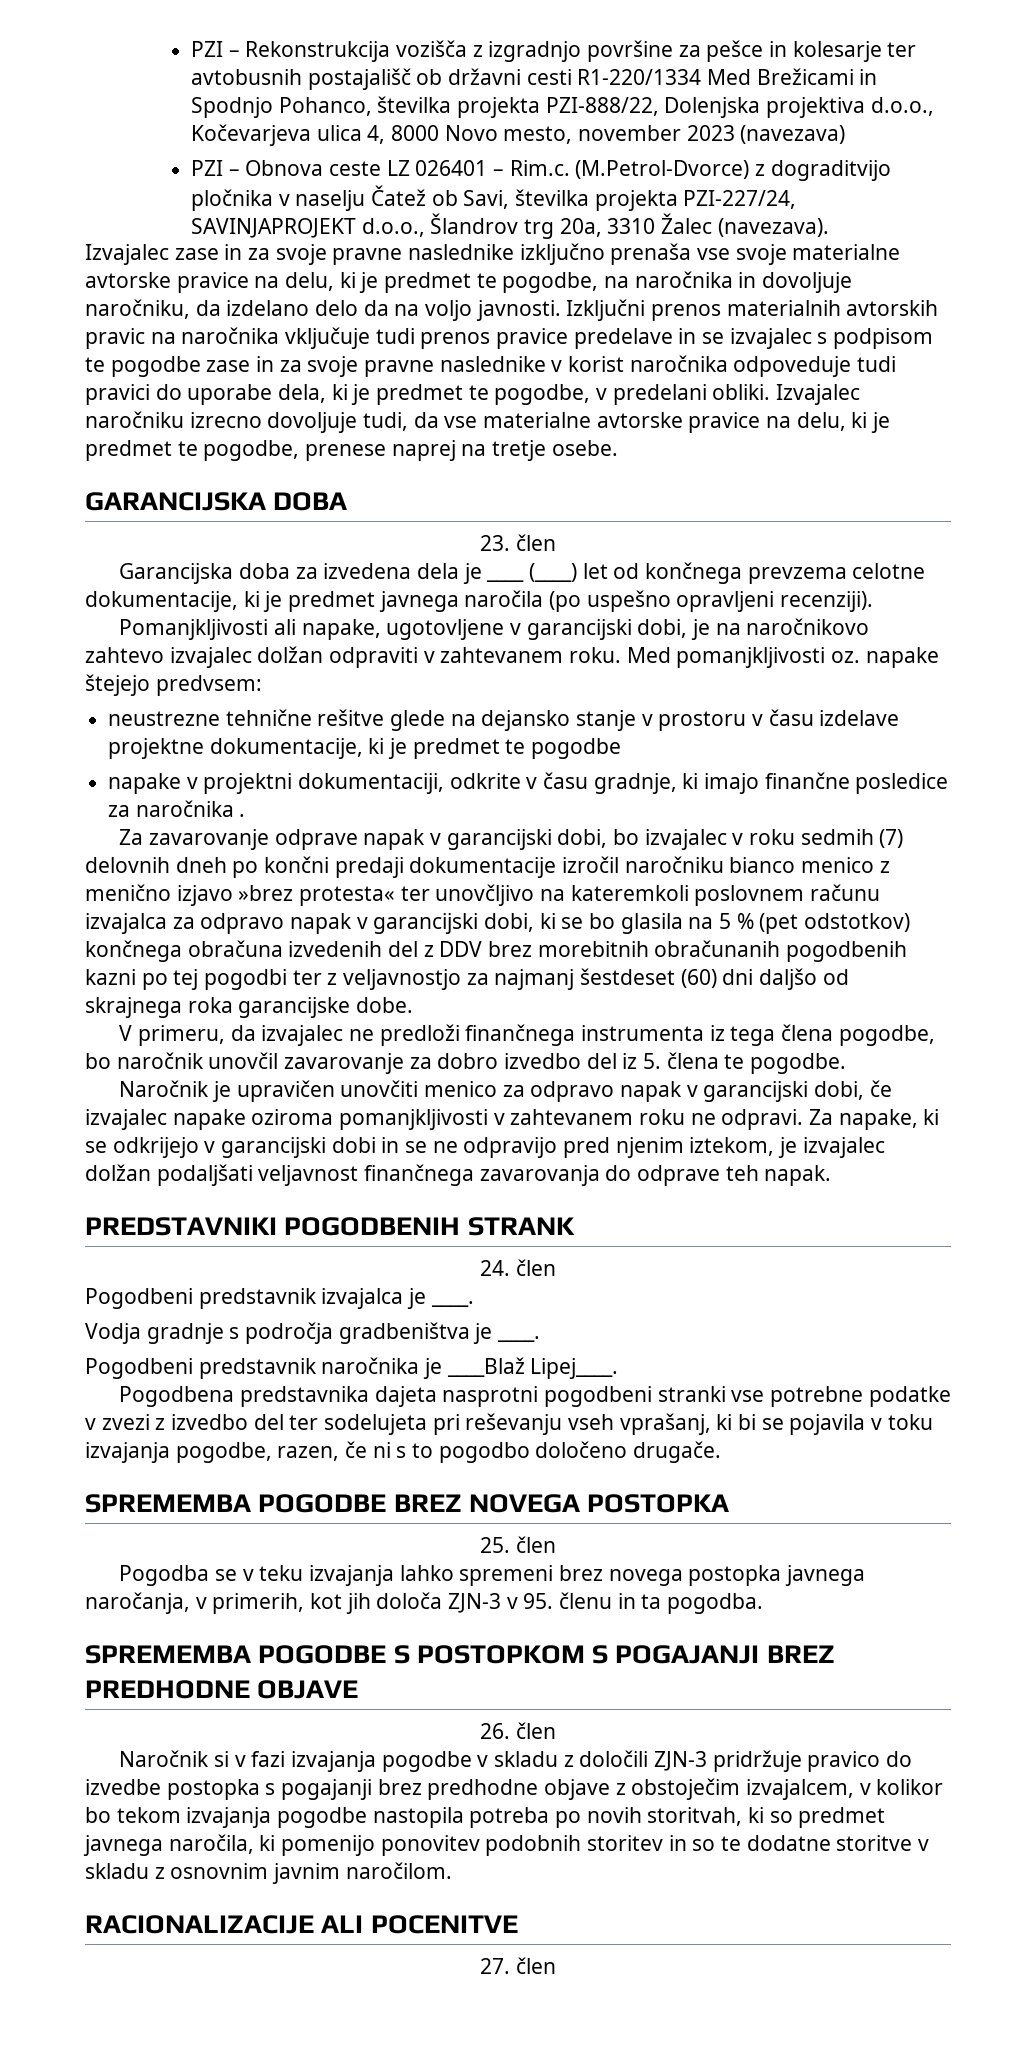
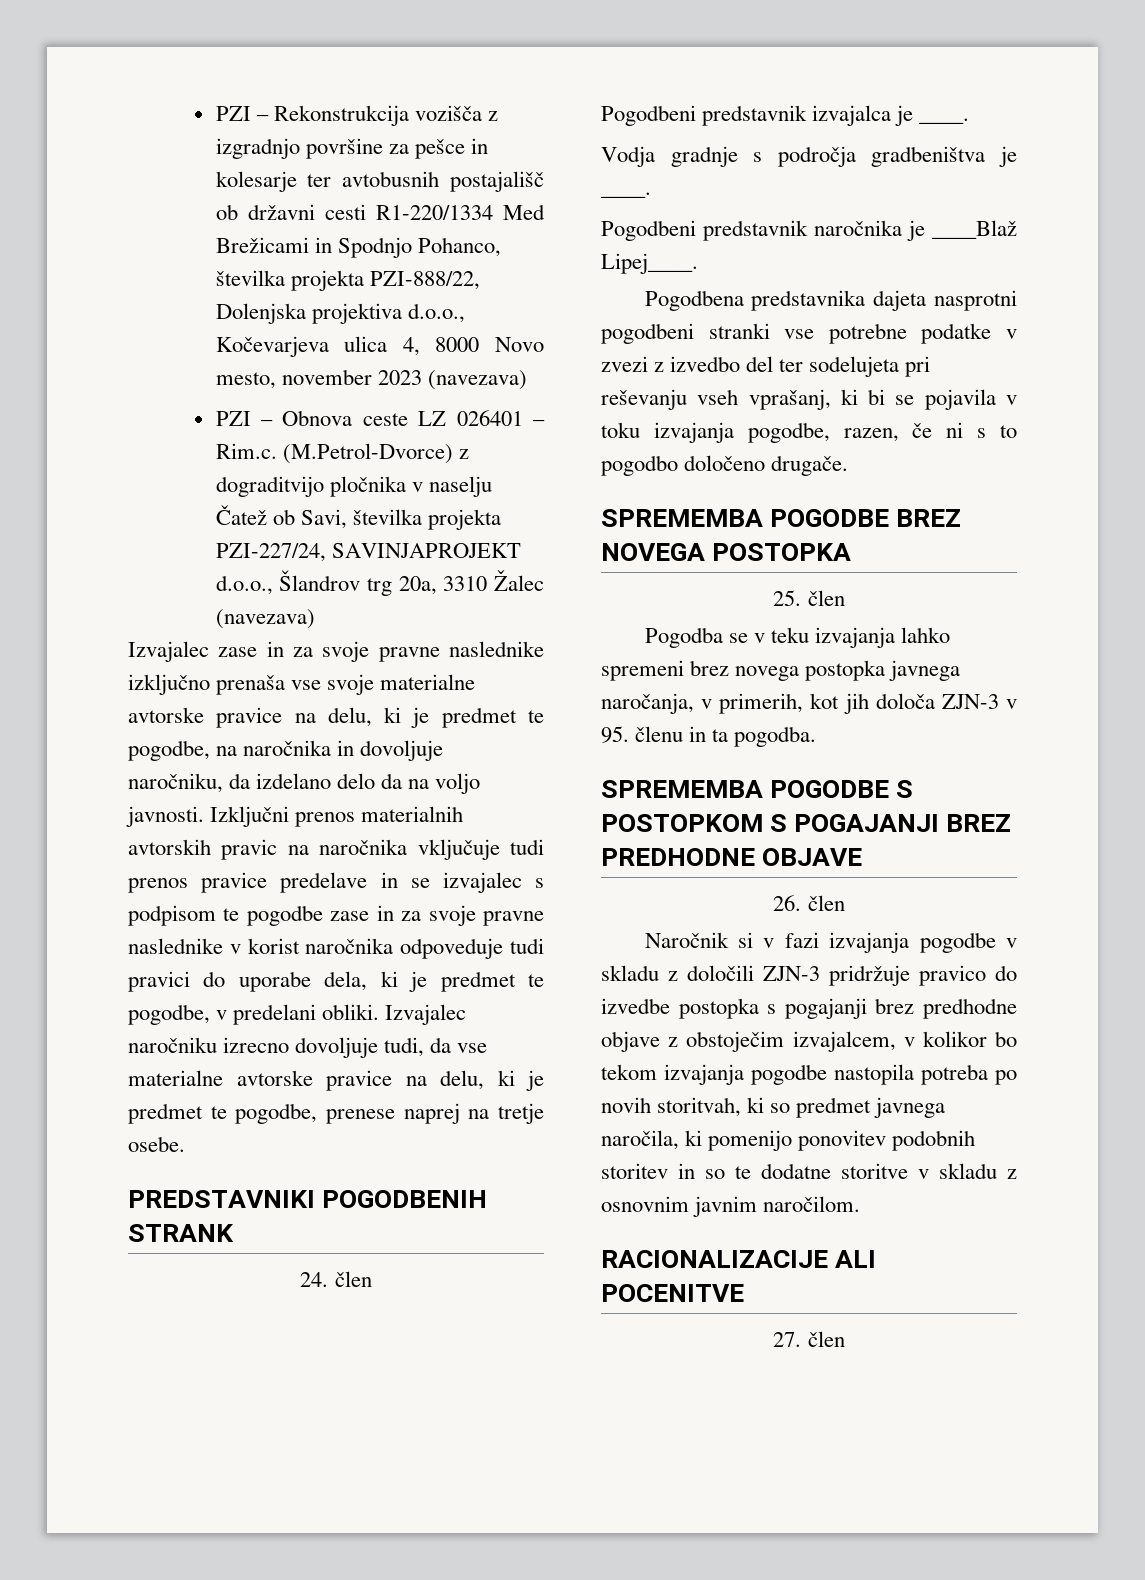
[717,218,829,237] (navezava). -> [215,609,315,629] (navezava)
[85,492,348,511] [480,534,556,551] [119,562,926,584] [85,590,874,612] [119,618,870,640] [85,646,939,668] [85,674,262,696] [108,709,900,731] [108,738,622,759] [108,772,949,794] [108,800,246,817] [119,829,904,850] [85,856,890,878] [85,884,881,906] [85,913,911,934] [85,940,908,962] [85,968,849,990] [85,997,414,1018] [119,1024,935,1046] [85,1052,847,1074] [119,1080,892,1102] [85,1109,940,1130] [85,1137,885,1158] [85,1164,832,1186] // GARANCIJSKA DOBA // 23. člen // Garancijska doba za izvedena dela je ____ (____) let od končnega prevzema celotne dokumentacije, ki je predmet javnega naročila (po uspešno opravljeni recenziji). // Pomanjkljivosti ali napake, ugotovljene v garancijski dobi, je na naročnikovo zahtevo izvajalec dolžan odpraviti v zahtevanem roku. Med pomanjkljivosti oz. napake štejejo predvsem: // neustrezne tehnične rešitve glede na dejansko stanje v prostoru v času izdelave projektne dokumentacije, ki je predmet te pogodbe // napake v projektni dokumentaciji, odkrite v času gradnje, ki imajo finančne posledice za naročnika . // Za zavarovanje odprave napak v garancijski dobi, bo izvajalec v roku sedmih (7) delovnih dneh po končni predaji dokumentacije izročil naročniku bianco menico z menično izjavo »brez protesta« ter unovčljivo na kateremkoli poslovnem računu izvajalca za odpravo napak v garancijski dobi, ki se bo glasila na 5 % (pet odstotkov) končnega obračuna izvedenih del z DDV brez morebitnih obračunanih pogodbenih kazni po tej pogodbi ter z veljavnostjo za najmanj šestdeset (60) dni daljšo od skrajnega roka garancijske dobe. // V primeru, da izvajalec ne predloži finančnega instrumenta iz tega člena pogodbe, bo naročnik unovčil zavarovanje za dobro izvedbo del iz 5. člena te pogodbe. // Naročnik je upravičen unovčiti menico za odpravo napak v garancijski dobi, če izvajalec napake oziroma pomanjkljivosti v zahtevanem roku ne odpravi. Za napake, ki se odkrijejo v garancijski dobi in se ne odpravijo pred njenim iztekom, je izvajalec dolžan podaljšati veljavnost finančnega zavarovanja do odprave teh napak. -> (185, 1144) none

